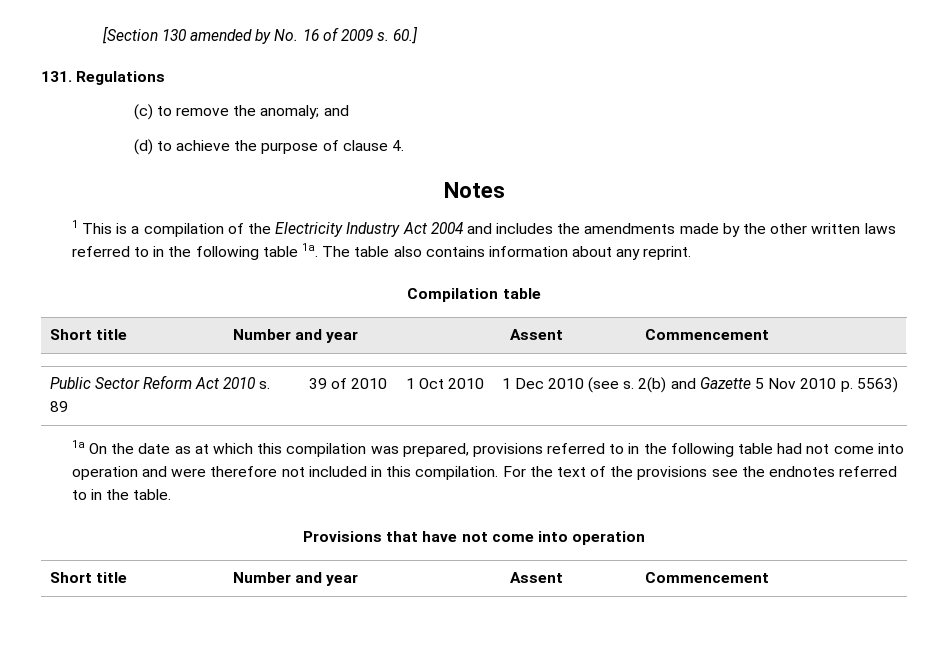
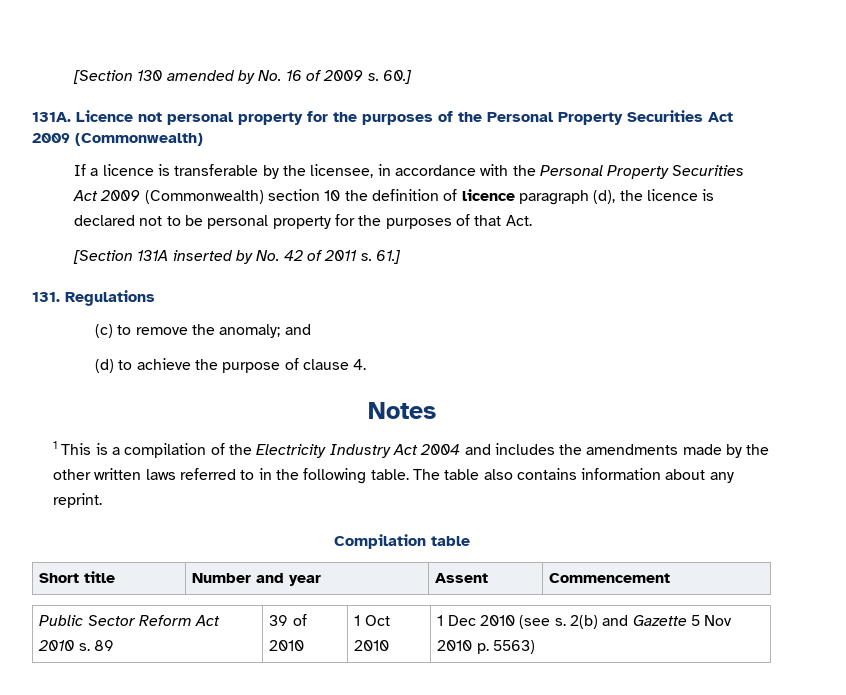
(419, 35) none -> [32,110,733,125] [32,133,203,146] [74,164,745,179] [73,189,715,205] [74,214,532,229] [73,250,401,264] // 131A. Licence not personal property for the purposes of the Personal Property Securities Act 2009 (Commonwealth) // If a licence is transferable by the licensee, in accordance with the Personal Property Securities Act 2009 (Commonwealth) section 10 the definition of licence paragraph (d), the licence is declared not to be personal property for the purposes of that Act. // [Section 131A inserted by No. 42 of 2011 s. 61.]
[262,243,318,257] table 1a. -> [370,469,409,480] table.
[71,440,904,457] [71,466,898,480] [71,489,172,500] [302,531,646,545] [49,572,127,583] [232,572,358,586] [509,572,563,583] [644,572,769,583] // 1a On the date as at which this compilation was prepared, provisions referred to in the following table had not come into operation and were therefore not included in this compilation. For the text of the provisions see the endnotes referred to in the table. // Provisions that have not come into operation // Short title | Number and year | Assent | Commencement -> (536, 647) none

